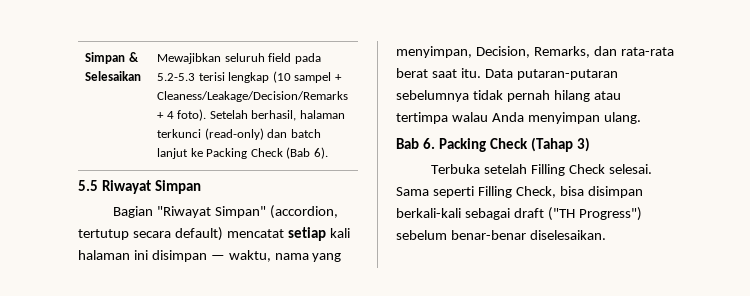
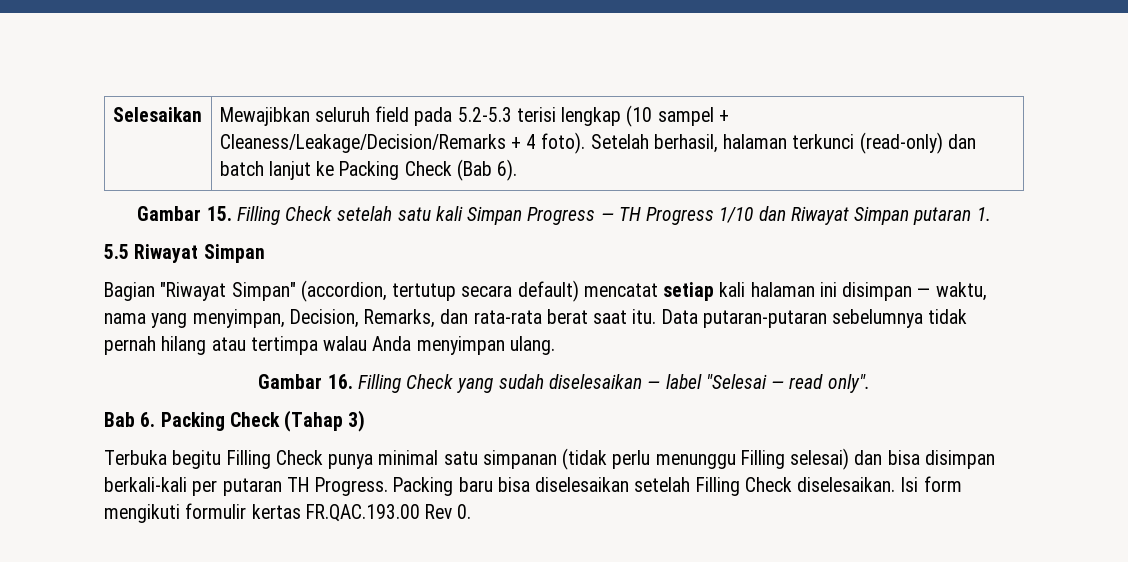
[85,52,139,64] Simpan & -> (112, 114) none
(328, 153) none -> [137,206,991,225] // Gambar 15. Filling Check setelah satu kali Simpan Progress — TH Progress 1/10 dan Riwayat Simpan putaran 1.
(641, 118) none -> [258,374,870,393] // Gambar 16. Filling Check yang sudah diselesaikan — label "Selesai — read only".
[484,164,653,176] [396,186,643,198] [396,207,642,221] [396,230,606,240] setelah Filling Check selesai. Sama seperti Filling Check, bisa disimpan berkali-kali sebagai draft ("TH Progress") sebelum benar-benar diselesaikan. -> [172,448,995,470] [104,476,962,496] [104,503,472,523] begitu Filling Check punya minimal satu simpanan (tidak perlu menunggu Filling selesai) dan bisa disimpan berkali-kali per putaran TH Progress. Packing baru bisa diselesaikan setelah Filling Check diselesaikan. Isi form mengikuti formulir kertas FR.QAC.193.00 Rev 0.

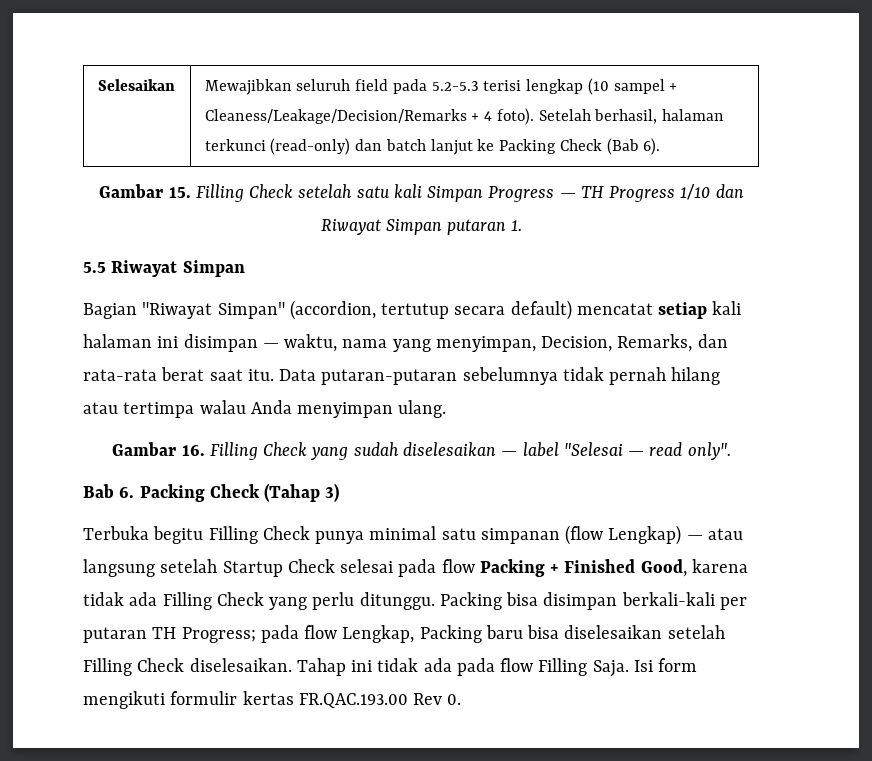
[562,448,883,470] (tidak perlu menunggu Filling selesai) dan -> [565,525,743,545] [83,559,748,577] [83,592,502,610] (flow Lengkap) — atau langsung setelah Startup Check selesai pada flow Packing + Finished Good, karena tidak ada Filling Check yang perlu ditunggu. Packing
[315,477,389,496] Progress. -> [181,625,415,643] Progress; pada flow Lengkap,
(896, 484) none -> [296,658,629,677] Tahap ini tidak ada pada flow Filling Saja.

